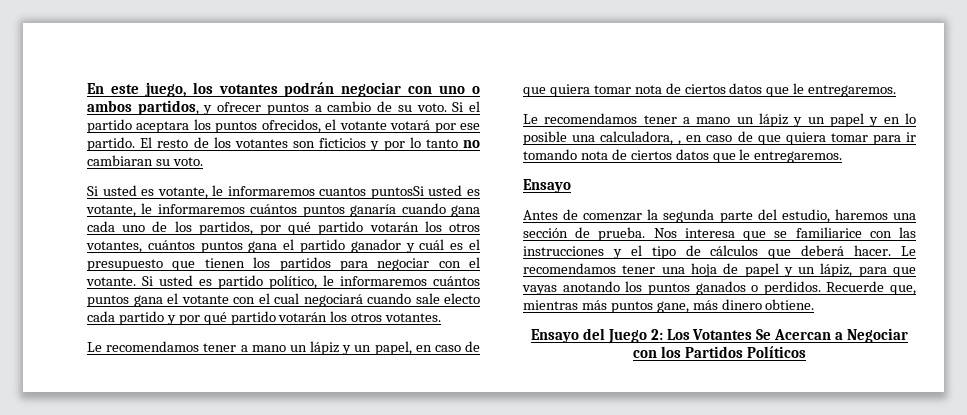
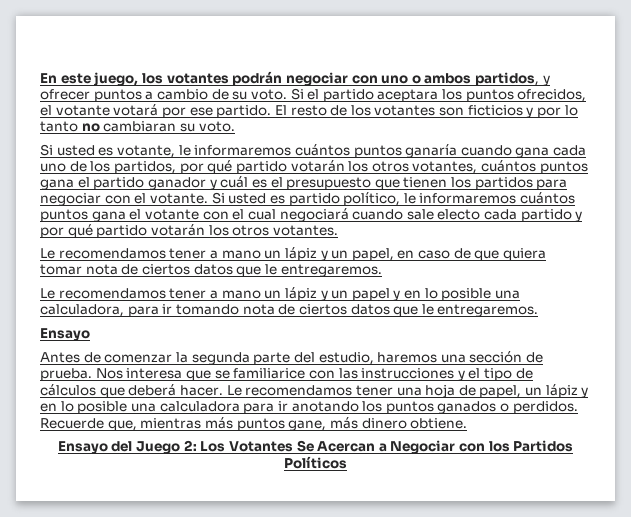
[319,185,480,199] [86,203,245,217] cuantos puntosSi usted es votante, le informaremos -> (292, 150) none
[678,131,868,145] , en caso de que quiera tomar -> (124, 310) none
[744,263,917,277] [522,285,557,295] papel y un lápiz, para que vayas -> [479,384,589,398] [40,401,288,414] papel, un lápiz y en lo posible una calculadora para ir

